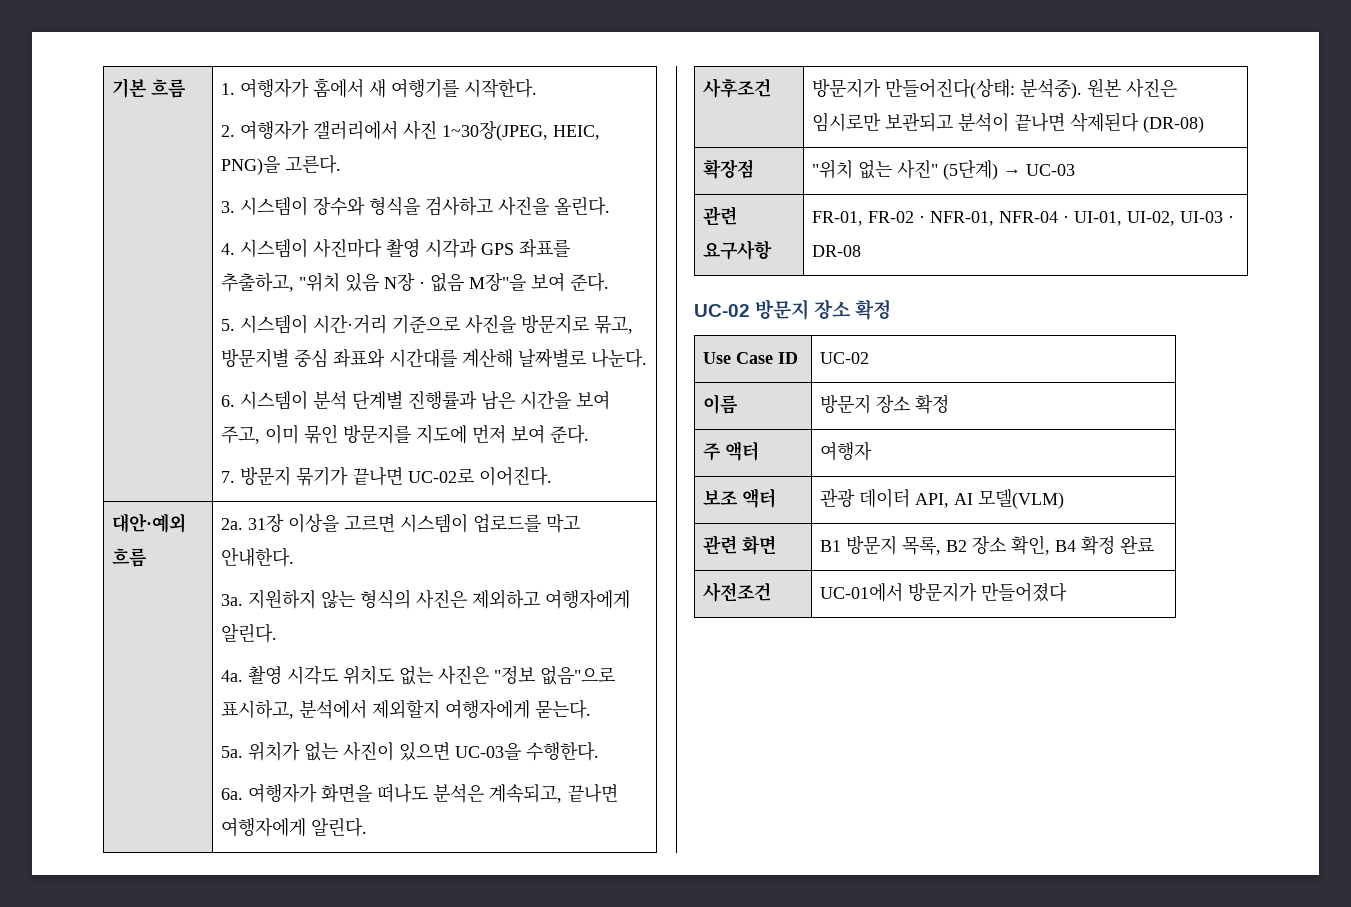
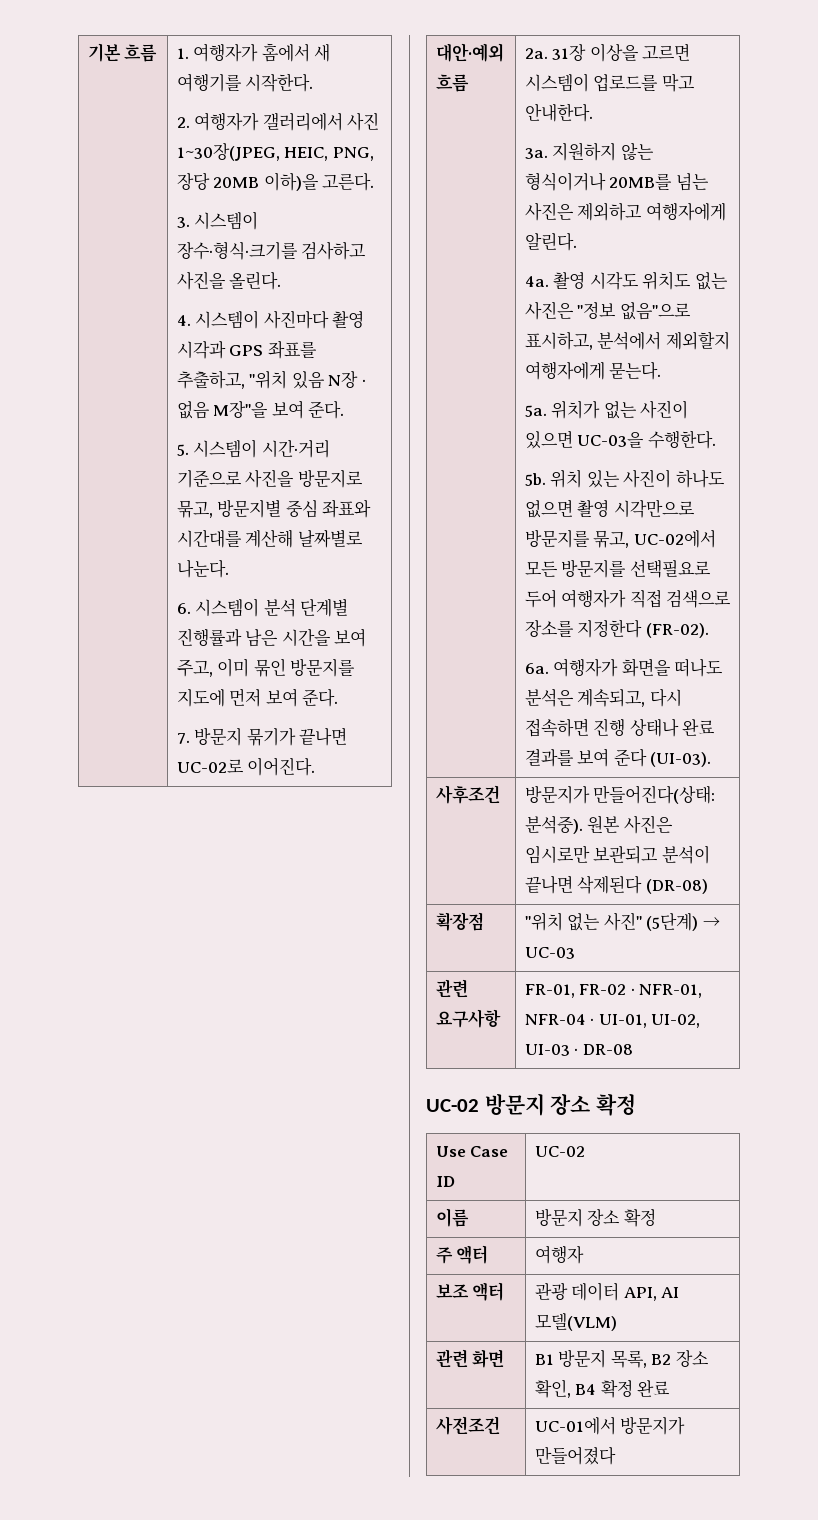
[221,156,281,175] PNG)을 -> [332,147,374,161] [176,172,319,191] PNG, 장당 20MB 이하)을
[313,196,421,216] 장수와 형식을 -> [176,241,298,260] 장수·형식·크기를
[360,589,412,609] 형식의 -> [524,172,709,191] 형식이거나 20MB를 넘는
(600, 751) none -> [524,469,725,488] [524,499,695,518] [524,529,716,548] [524,559,711,578] [524,589,732,608] [524,619,709,638] // 5b. 위치 있는 사진이 하나도 없으면 촬영 시각만으로 방문지를 묶고, UC-02에서 모든 방문지를 선택필요로 두어 여행자가 직접 검색으로 장소를 지정한다 (FR-02).
[567,784,619,803] [221,817,368,837] 끝나면 여행자에게 알린다. -> [649,689,682,707] [524,718,716,737] [524,748,712,767] 다시 접속하면 진행 상태나 완료 결과를 보여 준다 (UI-03).

